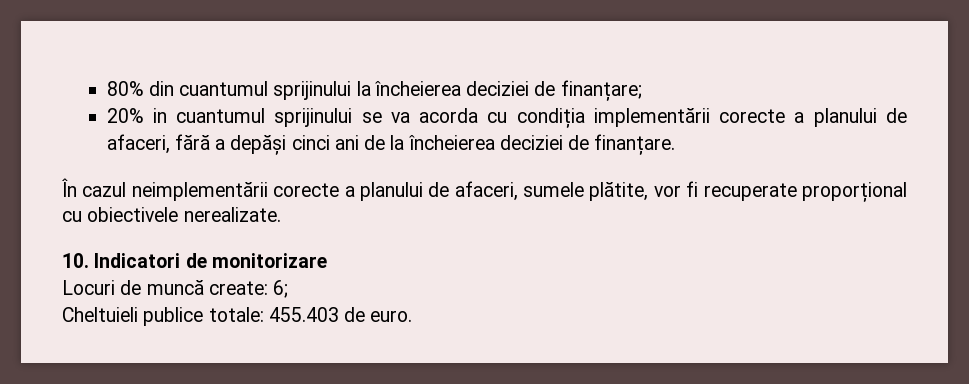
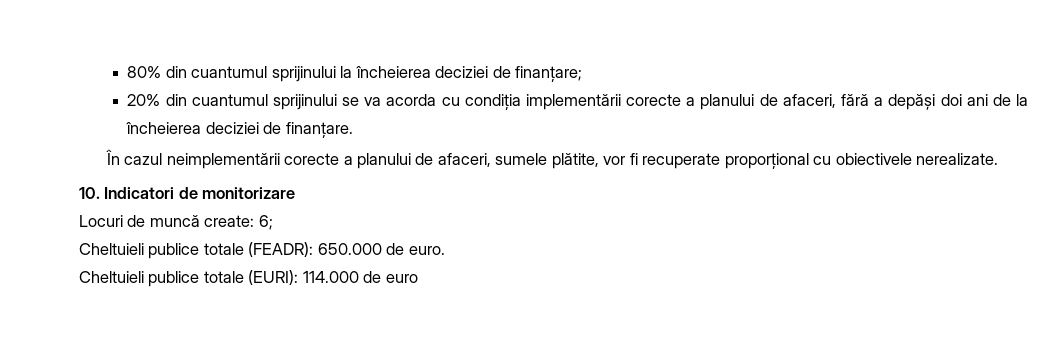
[152,108,167,123] in -> [165,94,187,106] din
[291,135,330,150] cinci -> [940,94,962,106] doi
[208,307,339,322] totale: 455.403 -> [203,242,382,257] totale (FEADR): 650.000
(413, 316) none -> [79,270,418,287] // Cheltuieli publice totale (EURI): 114.000 de euro

